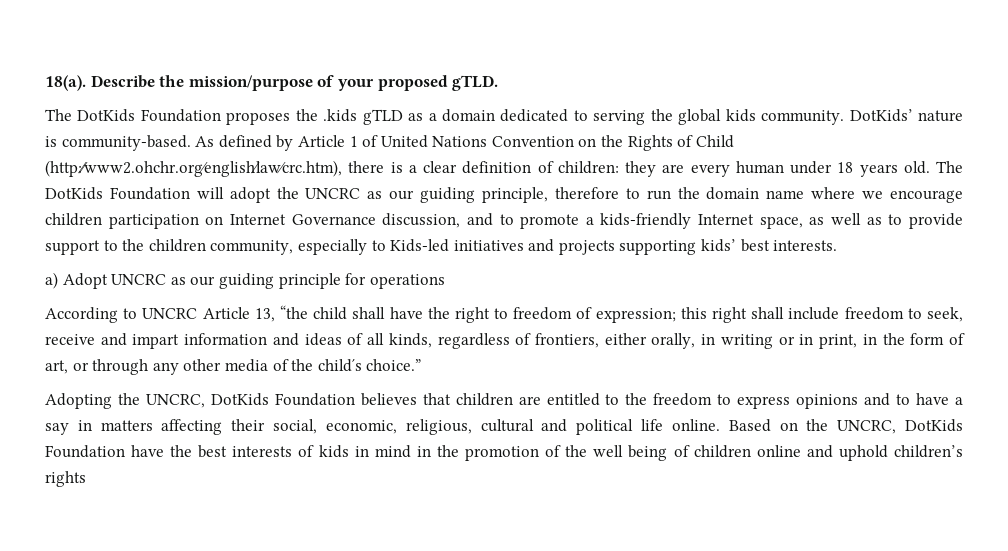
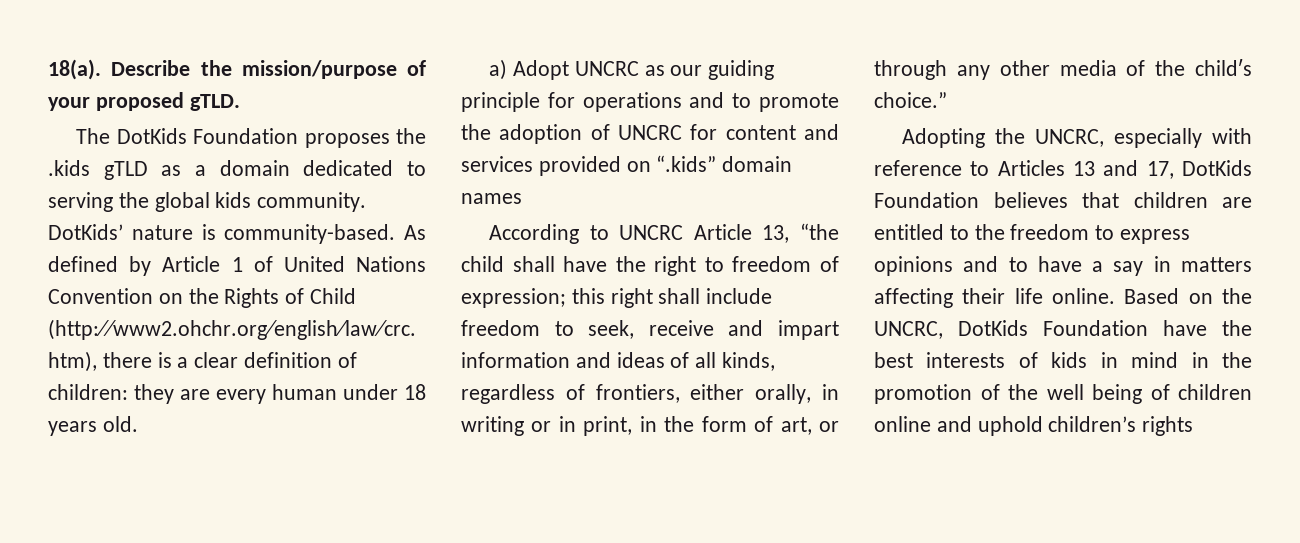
[936,161,963,173] [45,187,964,203] [45,213,963,229] [45,239,838,255] The DotKids Foundation will adopt the UNCRC as our guiding principle, therefore to run the domain name where we encourage children participation on Internet Governance discussion, and to promote a kids-friendly Internet space, as well as to provide support to the children community, especially to Kids-led initiatives and projects supporting kids’ best interests. -> (138, 424) none
(445, 281) none -> [689,92,839,112] [461,124,839,144] [461,155,793,176] [461,193,522,204] and to promote the adoption of UNCRC for content and services provided on “.kids” domain names
(205, 401) none -> [1114,128,1252,148] [874,160,1174,179] especially with reference to Articles 13 and 17,
[273,419,634,435] social, economic, religious, cultural and political -> (1006, 296) none

